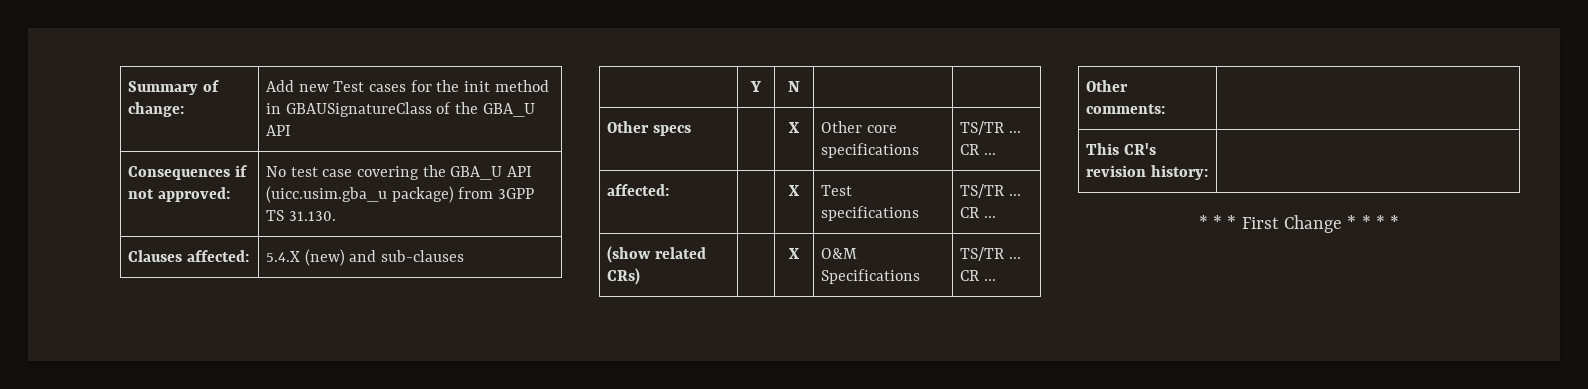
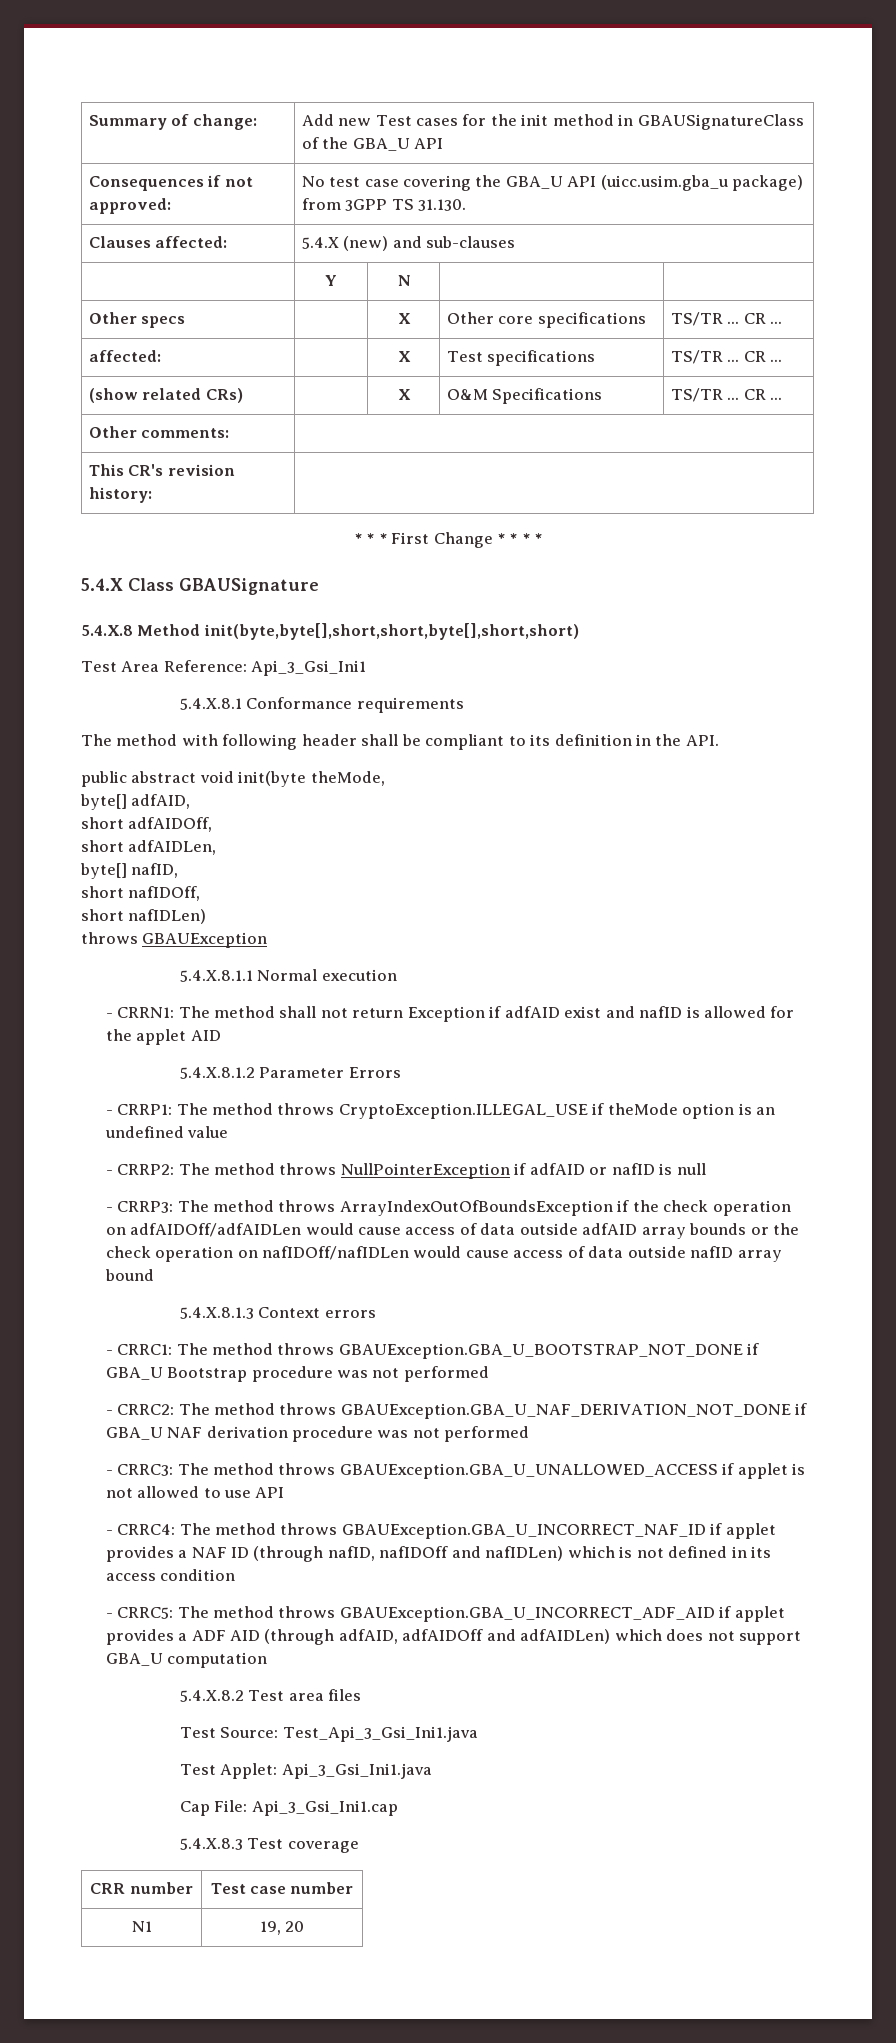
(1400, 222) none -> [81,578,319,595] [81,623,579,640] [81,660,367,676] [179,697,464,713] [81,734,719,750] [81,771,385,787] [80,794,191,810] [81,817,213,832] [81,840,217,855] [80,863,179,879] [81,886,201,901] [81,909,207,924] [81,932,268,948] [179,969,397,982] [105,1006,795,1022] [105,1029,221,1045] [179,1067,401,1079] [105,1103,776,1119] [104,1126,229,1138] [105,1163,706,1179] [105,1200,791,1216] [105,1223,800,1239] [105,1246,782,1262] [104,1269,154,1281] [179,1307,376,1319] [105,1343,760,1359] [105,1366,489,1382] [105,1403,808,1419] [105,1426,530,1442] [105,1463,806,1479] [105,1486,285,1498] [105,1523,776,1539] [105,1546,772,1562] [105,1569,236,1581] [105,1606,785,1622] [105,1629,802,1645] [105,1652,268,1668] [179,1689,361,1702] [179,1726,478,1742] [179,1763,432,1779] [179,1800,398,1816] [179,1838,359,1853] [90,1882,193,1894] [210,1882,354,1894] [131,1921,152,1932] [259,1921,305,1935] // 5.4.X Class GBAUSignature // 5.4.X.8 Method init(byte,byte[],short,short,byte[],short,short) // Test Area Reference: Api_3_Gsi_Ini1 // 5.4.X.8.1 Conformance requirements // The method with following header shall be compliant to its definition in the API. // public abstract void init(byte theMode, // byte[] adfAID, // short adfAIDOff, // short adfAIDLen, // byte[] nafID, // short nafIDOff, // short nafIDLen) // throws GBAUException // 5.4.X.8.1.1 Normal execution // - CRRN1: The method shall not return Exception if adfAID exist and nafID is allowed for the applet AID // 5.4.X.8.1.2 Parameter Errors // - CRRP1: The method throws CryptoException.ILLEGAL_USE if theMode option is an undefined value // - CRRP2: The method throws NullPointerException if adfAID or nafID is null // - CRRP3: The method throws ArrayIndexOutOfBoundsException if the check operation on adfAIDOff/adfAIDLen would cause access of data outside adfAID array bounds or the check operation on nafIDOff/nafIDLen would cause access of data outside nafID array bound // 5.4.X.8.1.3 Context errors // - CRRC1: The method throws GBAUException.GBA_U_BOOTSTRAP_NOT_DONE if GBA_U Bootstrap procedure was not performed // - CRRC2: The method throws GBAUException.GBA_U_NAF_DERIVATION_NOT_DONE if GBA_U NAF derivation procedure was not performed // - CRRC3: The method throws GBAUException.GBA_U_UNALLOWED_ACCESS if applet is not allowed to use API // - CRRC4: The method throws GBAUException.GBA_U_INCORRECT_NAF_ID if applet provides a NAF ID (through nafID, nafIDOff and nafIDLen) which is not defined in its access condition // - CRRC5: The method throws GBAUException.GBA_U_INCORRECT_ADF_AID if applet provides a ADF AID (through adfAID, adfAIDOff and adfAIDLen) which does not support GBA_U computation // 5.4.X.8.2 Test area files // Test Source: Test_Api_3_Gsi_Ini1.java // Test Applet: Api_3_Gsi_Ini1.java // Cap File: Api_3_Gsi_Ini1.cap // 5.4.X.8.3 Test coverage // CRR number | Test case number // N1 | 19, 20

